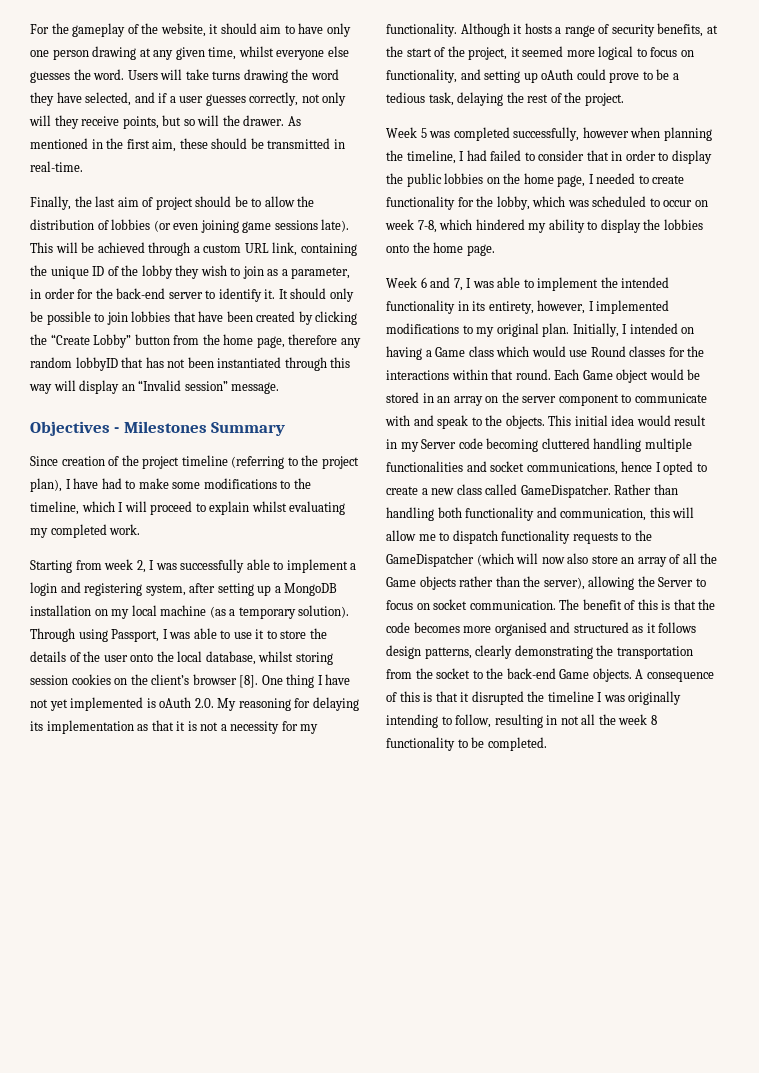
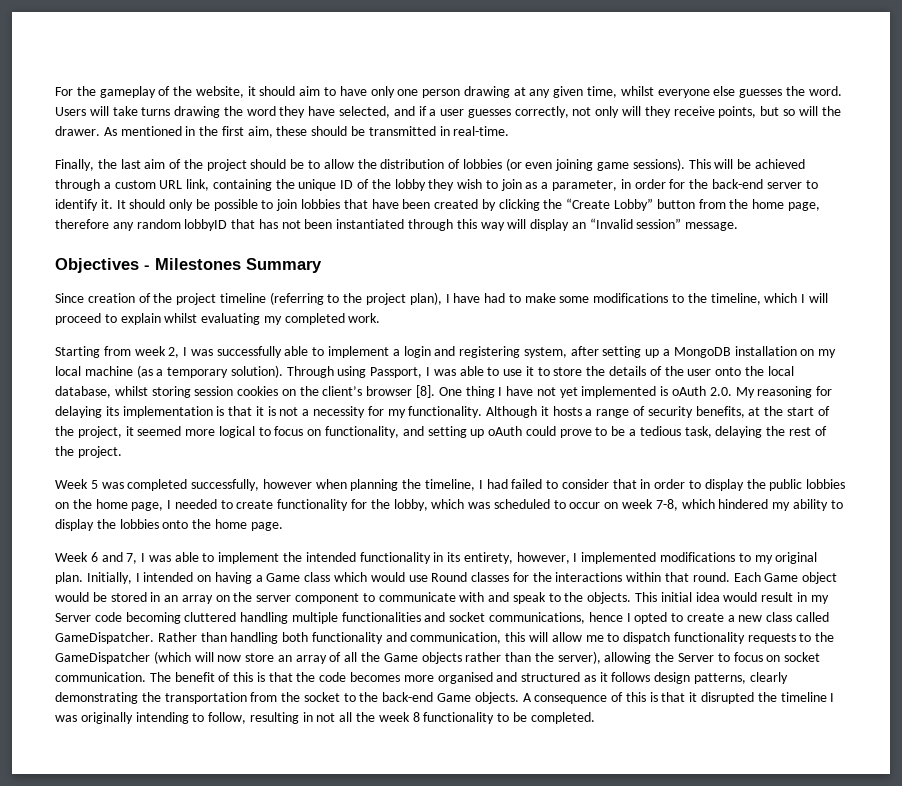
(154, 202) none -> [183,159,203,169] the
[274,219,350,232] sessions late). -> [632,158,685,171] sessions).
[137,724,149,731] as -> [216,406,225,416] is
[567,553,589,564] also -> (242, 658) none

